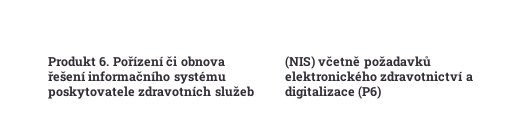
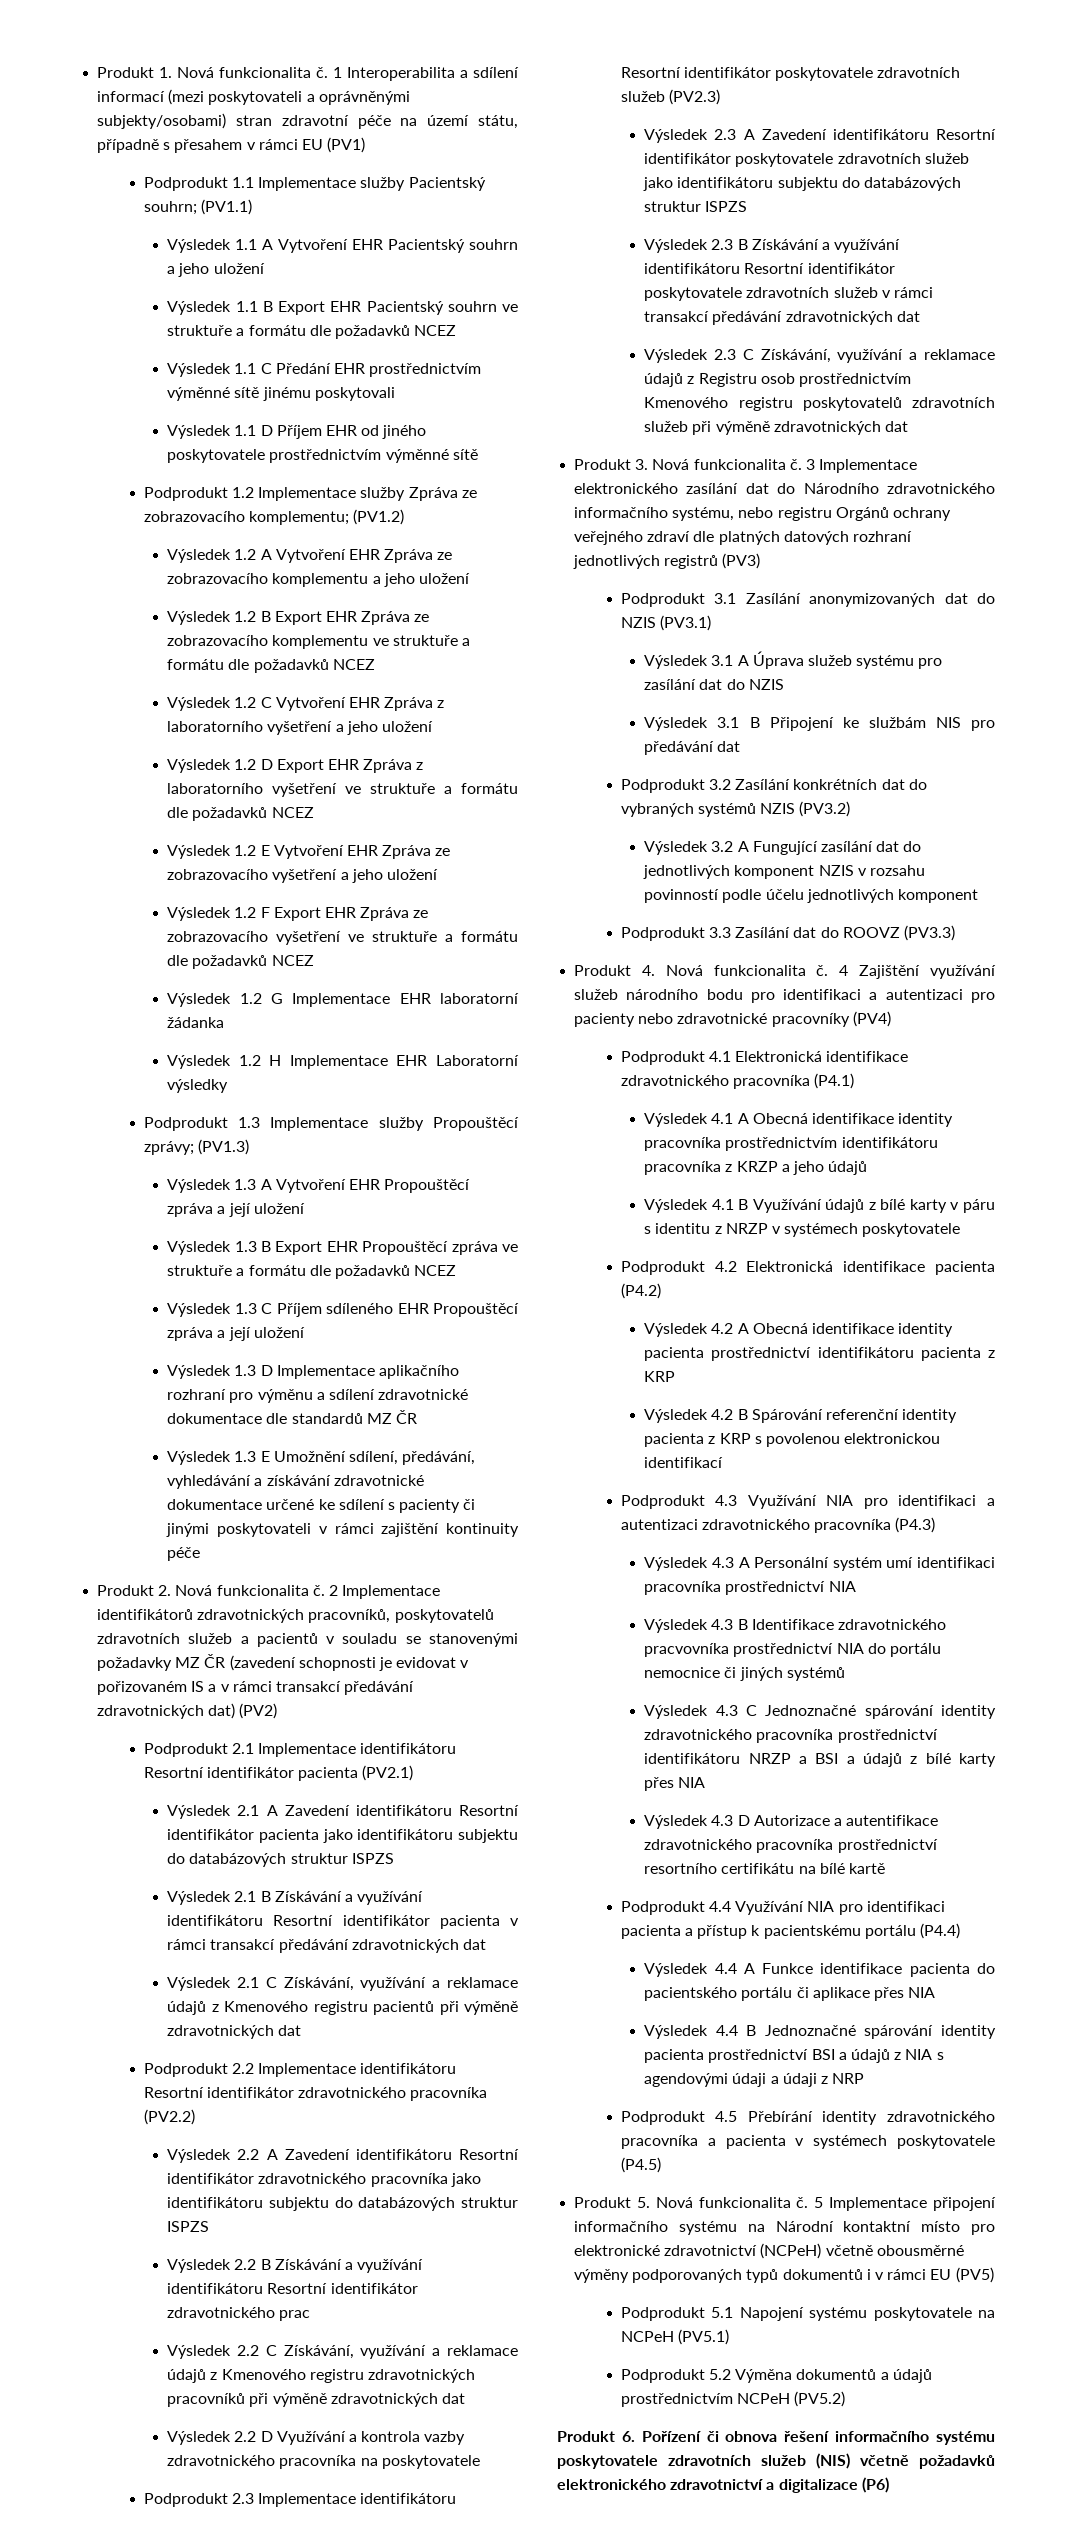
[48,56,96,67] Produkt -> [97,67,519,81] [97,89,410,105] [97,113,518,129] [97,137,366,153] [143,177,486,191] [143,199,253,215] [167,239,518,253] [167,263,265,277] [167,301,518,315] [167,325,457,339] [167,363,482,377] [167,387,395,401] [167,425,427,439] [167,449,478,463] [143,487,477,501] [143,509,405,525] [167,549,453,563] [167,573,471,587] [167,611,430,625] [167,635,471,649] [167,659,375,673] [167,697,445,711] [167,721,434,735] [167,759,424,773] [167,783,519,797] [167,807,314,821] [167,845,451,859] [167,869,439,883] [167,907,429,921] [167,931,519,945] [167,955,314,969] [167,993,519,1007] [167,1017,225,1028] [167,1055,519,1069] [167,1079,229,1093] [143,1117,519,1131] [143,1139,250,1155] [167,1179,471,1193] [167,1203,305,1217] [167,1241,518,1255] [167,1265,457,1279] [167,1303,519,1317] [167,1327,305,1341] [167,1365,460,1379] [167,1389,469,1403] [167,1410,418,1424] [167,1451,476,1465] [167,1475,424,1489] [167,1499,476,1513] [166,1523,519,1537] [167,1547,201,1561] [97,1585,441,1599] [97,1609,494,1623] [97,1633,518,1647] [97,1654,470,1671] [97,1681,415,1695] [97,1703,278,1719] [143,1743,457,1757] [143,1765,414,1781] [167,1805,519,1819] [167,1829,518,1843] [167,1853,394,1867] [167,1891,424,1905] [167,1915,519,1929] [167,1939,487,1953] [167,1977,518,1991] [167,2001,518,2015] [167,2025,302,2039] [143,2063,457,2077] [143,2087,488,2101] [143,2109,195,2125] [167,2149,519,2163] [167,2173,481,2187] [167,2197,518,2211] [167,2221,210,2232] [167,2259,424,2273] [167,2283,418,2294] [167,2307,311,2321] [167,2345,518,2359] [167,2369,476,2383] [167,2393,466,2407] [167,2431,466,2445] [167,2455,480,2469] [143,2493,457,2507] [620,67,961,81] [620,89,721,105] [644,129,996,143] [644,153,969,167] [643,177,962,191] [644,201,748,212] [644,239,901,253] [644,263,895,274] [644,287,934,301] [644,311,920,325] [644,349,995,363] [644,373,912,387] [644,397,995,411] [644,421,909,435] [574,459,918,473] [574,483,995,494] [574,507,951,521] [574,531,912,545] [573,553,761,569] [620,593,995,607] [620,615,712,631] [644,651,943,669] [644,679,784,690] [644,717,995,731] [644,741,741,755] [620,779,927,793] [620,801,851,817] [644,841,922,855] [643,865,926,879] [644,889,979,903] [620,925,955,941] [574,965,996,979] [574,989,995,1003] [574,1011,891,1027] [620,1051,909,1065] [620,1073,855,1089] [644,1113,954,1127] [644,1137,938,1151] [644,1161,868,1175] [644,1199,996,1213] [644,1223,961,1237] [620,1261,995,1275] [620,1283,661,1299] [644,1323,954,1337] [644,1347,995,1361] [644,1371,676,1382] [644,1409,958,1423] [644,1433,941,1447] [644,1457,724,1468] [620,1495,995,1509] [620,1517,936,1533] [644,1557,995,1571] [644,1581,856,1595] [644,1619,947,1633] [644,1643,942,1657] [644,1667,845,1681] [644,1705,996,1719] [644,1729,938,1743] [644,1753,996,1767] [644,1777,706,1791] [644,1815,939,1829] [644,1839,938,1853] [644,1863,886,1874] [620,1901,945,1915] [620,1923,960,1939] [644,1963,995,1977] [644,1987,936,2001] [644,2025,996,2039] [644,2049,944,2063] [644,2073,865,2087] [620,2111,995,2125] [620,2135,995,2149] [620,2157,661,2173] [574,2197,996,2211] [574,2221,995,2235] [574,2243,964,2259] [574,2267,994,2283] [620,2307,995,2321] [620,2329,730,2345] [620,2369,932,2383] [620,2391,846,2407] [557,2431,615,2442] Produkt 1. Nová funkcionalita č. 1 Interoperabilita a sdílení informací (mezi poskytovateli a oprávněnými subjekty/osobami) stran zdravotní péče na území státu, případně s přesahem v rámci EU (PV1) // Podprodukt 1.1 Implementace služby Pacientský souhrn; (PV1.1) // Výsledek 1.1 A Vytvoření EHR Pacientský souhrn a jeho uložení // Výsledek 1.1 B Export EHR Pacientský souhrn ve struktuře a formátu dle požadavků NCEZ // Výsledek 1.1 C Předání EHR prostřednictvím výměnné sítě jinému poskytovali // Výsledek 1.1 D Příjem EHR od jiného poskytovatele prostřednictvím výměnné sítě // Podprodukt 1.2 Implementace služby Zpráva ze zobrazovacího komplementu; (PV1.2) // Výsledek 1.2 A Vytvoření EHR Zpráva ze zobrazovacího komplementu a jeho uložení // Výsledek 1.2 B Export EHR Zpráva ze zobrazovacího komplementu ve struktuře a formátu dle požadavků NCEZ // Výsledek 1.2 C Vytvoření EHR Zpráva z laboratorního vyšetření a jeho uložení // Výsledek 1.2 D Export EHR Zpráva z laboratorního vyšetření ve struktuře a formátu dle požadavků NCEZ // Výsledek 1.2 E Vytvoření EHR Zpráva ze zobrazovacího vyšetření a jeho uložení // Výsledek 1.2 F Export EHR Zpráva ze zobrazovacího vyšetření ve struktuře a formátu dle požadavků NCEZ // Výsledek 1.2 G Implementace EHR laboratorní žádanka // Výsledek 1.2 H Implementace EHR Laboratorní výsledky // Podprodukt 1.3 Implementace služby Propouštěcí zprávy; (PV1.3) // Výsledek 1.3 A Vytvoření EHR Propouštěcí zpráva a její uložení // Výsledek 1.3 B Export EHR Propouštěcí zpráva ve struktuře a formátu dle požadavků NCEZ // Výsledek 1.3 C Příjem sdíleného EHR Propouštěcí zpráva a její uložení // Výsledek 1.3 D Implementace aplikačního rozhraní pro výměnu a sdílení zdravotnické dokumentace dle standardů MZ ČR // Výsledek 1.3 E Umožnění sdílení, předávání, vyhledávání a získávání zdravotnické dokumentace určené ke sdílení s pacienty či jinými poskytovateli v rámci zajištění kontinuity péče // Produkt 2. Nová funkcionalita č. 2 Implementace identifikátorů zdravotnických pracovníků, poskytovatelů zdravotních služeb a pacientů v souladu se stanovenými požadavky MZ ČR (zavedení schopnosti je evidovat v pořizovaném IS a v rámci transakcí předávání zdravotnických dat) (PV2) // Podprodukt 2.1 Implementace identifikátoru Resortní identifikátor pacienta (PV2.1) // Výsledek 2.1 A Zavedení identifikátoru Resortní identifikátor pacienta jako identifikátoru subjektu do databázových struktur ISPZS // Výsledek 2.1 B Získávání a využívání identifikátoru Resortní identifikátor pacienta v rámci transakcí předávání zdravotnických dat // Výsledek 2.1 C Získávání, využívání a reklamace údajů z Kmenového registru pacientů při výměně zdravotnických dat // Podprodukt 2.2 Implementace identifikátoru Resortní identifikátor zdravotnického pracovníka (PV2.2) // Výsledek 2.2 A Zavedení identifikátoru Resortní identifikátor zdravotnického pracovníka jako identifikátoru subjektu do databázových struktur ISPZS // Výsledek 2.2 B Získávání a využívání identifikátoru Resortní identifikátor zdravotnického prac // Výsledek 2.2 C Získávání, využívání a reklamace údajů z Kmenového registru zdravotnických pracovníků při výměně zdravotnických dat // Výsledek 2.2 D Využívání a kontrola vazby zdravotnického pracovníka na poskytovatele // Podprodukt 2.3 Implementace identifikátoru Resortní identifikátor poskytovatele zdravotních služeb (PV2.3) // Výsledek 2.3 A Zavedení identifikátoru Resortní identifikátor poskytovatele zdravotních služeb jako identifikátoru subjektu do databázových struktur ISPZS // Výsledek 2.3 B Získávání a využívání identifikátoru Resortní identifikátor poskytovatele zdravotních služeb v rámci transakcí předávání zdravotnických dat // Výsledek 2.3 C Získávání, využívání a reklamace údajů z Registru osob prostřednictvím Kmenového registru poskytovatelů zdravotních služeb při výměně zdravotnických dat // Produkt 3. Nová funkcionalita č. 3 Implementace elektronického zasílání dat do Národního zdravotnického informačního systému, nebo registru Orgánů ochrany veřejného zdraví dle platných datových rozhraní jednotlivých registrů (PV3) // Podprodukt 3.1 Zasílání anonymizovaných dat do NZIS (PV3.1) // Výsledek 3.1 A Úprava služeb systému pro zasílání dat do NZIS // Výsledek 3.1 B Připojení ke službám NIS pro předávání dat // Podprodukt 3.2 Zasílání konkrétních dat do vybraných systémů NZIS (PV3.2) // Výsledek 3.2 A Fungující zasílání dat do jednotlivých komponent NZIS v rozsahu povinností podle účelu jednotlivých komponent // Podprodukt 3.3 Zasílání dat do ROOVZ (PV3.3) // Produkt 4. Nová funkcionalita č. 4 Zajištění využívání služeb národního bodu pro identifikaci a autentizaci pro pacienty nebo zdravotnické pracovníky (PV4) // Podprodukt 4.1 Elektronická identifikace zdravotnického pracovníka (P4.1) // Výsledek 4.1 A Obecná identifikace identity pracovníka prostřednictvím identifikátoru pracovníka z KRZP a jeho údajů // Výsledek 4.1 B Využívání údajů z bílé karty v páru s identitu z NRZP v systémech poskytovatele // Podprodukt 4.2 Elektronická identifikace pacienta (P4.2) // Výsledek 4.2 A Obecná identifikace identity pacienta prostřednictví identifikátoru pacienta z KRP // Výsledek 4.2 B Spárování referenční identity pacienta z KRP s povolenou elektronickou identifikací // Podprodukt 4.3 Využívání NIA pro identifikaci a autentizaci zdravotnického pracovníka (P4.3) // Výsledek 4.3 A Personální systém umí identifikaci pracovníka prostřednictví NIA // Výsledek 4.3 B Identifikace zdravotnického pracvovníka prostřednictví NIA do portálu nemocnice či jiných systémů // Výsledek 4.3 C Jednoznačné spárování identity zdravotnického pracovníka prostřednictví identifikátoru NRZP a BSI a údajů z bílé karty přes NIA // Výsledek 4.3 D Autorizace a autentifikace zdravotnického pracovníka prostřednictví resortního certifikátu na bílé kartě // Podprodukt 4.4 Využívání NIA pro identifikaci pacienta a přístup k pacientskému portálu (P4.4) // Výsledek 4.4 A Funkce identifikace pacienta do pacientského portálu či aplikace přes NIA // Výsledek 4.4 B Jednoznačné spárování identity pacienta prostřednictví BSI a údajů z NIA s agendovými údaji a údaji z NRP // Podprodukt 4.5 Přebírání identity zdravotnického pracovníka a pacienta v systémech poskytovatele (P4.5) // Produkt 5. Nová funkcionalita č. 5 Implementace připojení informačního systému na Národní kontaktní místo pro elektronické zdravotnictví (NCPeH) včetně obousměrné výměny podporovaných typů dokumentů i v rámci EU (PV5) // Podprodukt 5.1 Napojení systému poskytovatele na NCPeH (PV5.1) // Podprodukt 5.2 Výměna dokumentů a údajů prostřednictvím NCPeH (PV5.2) // Produkt

